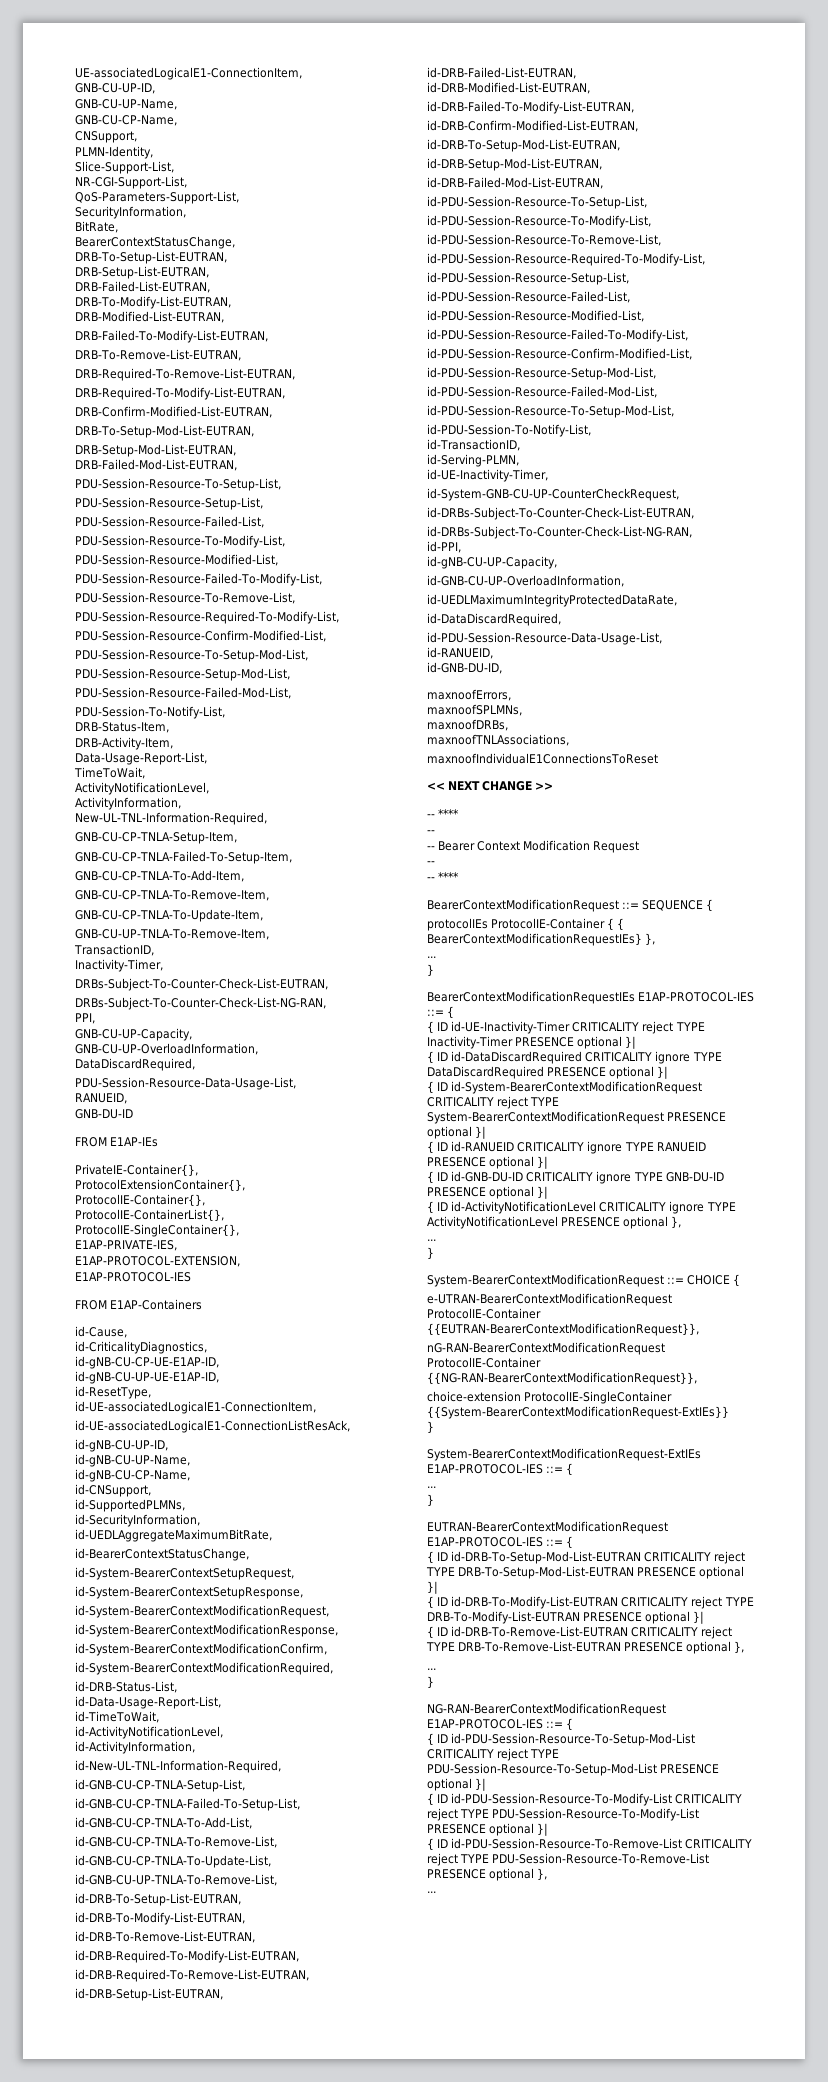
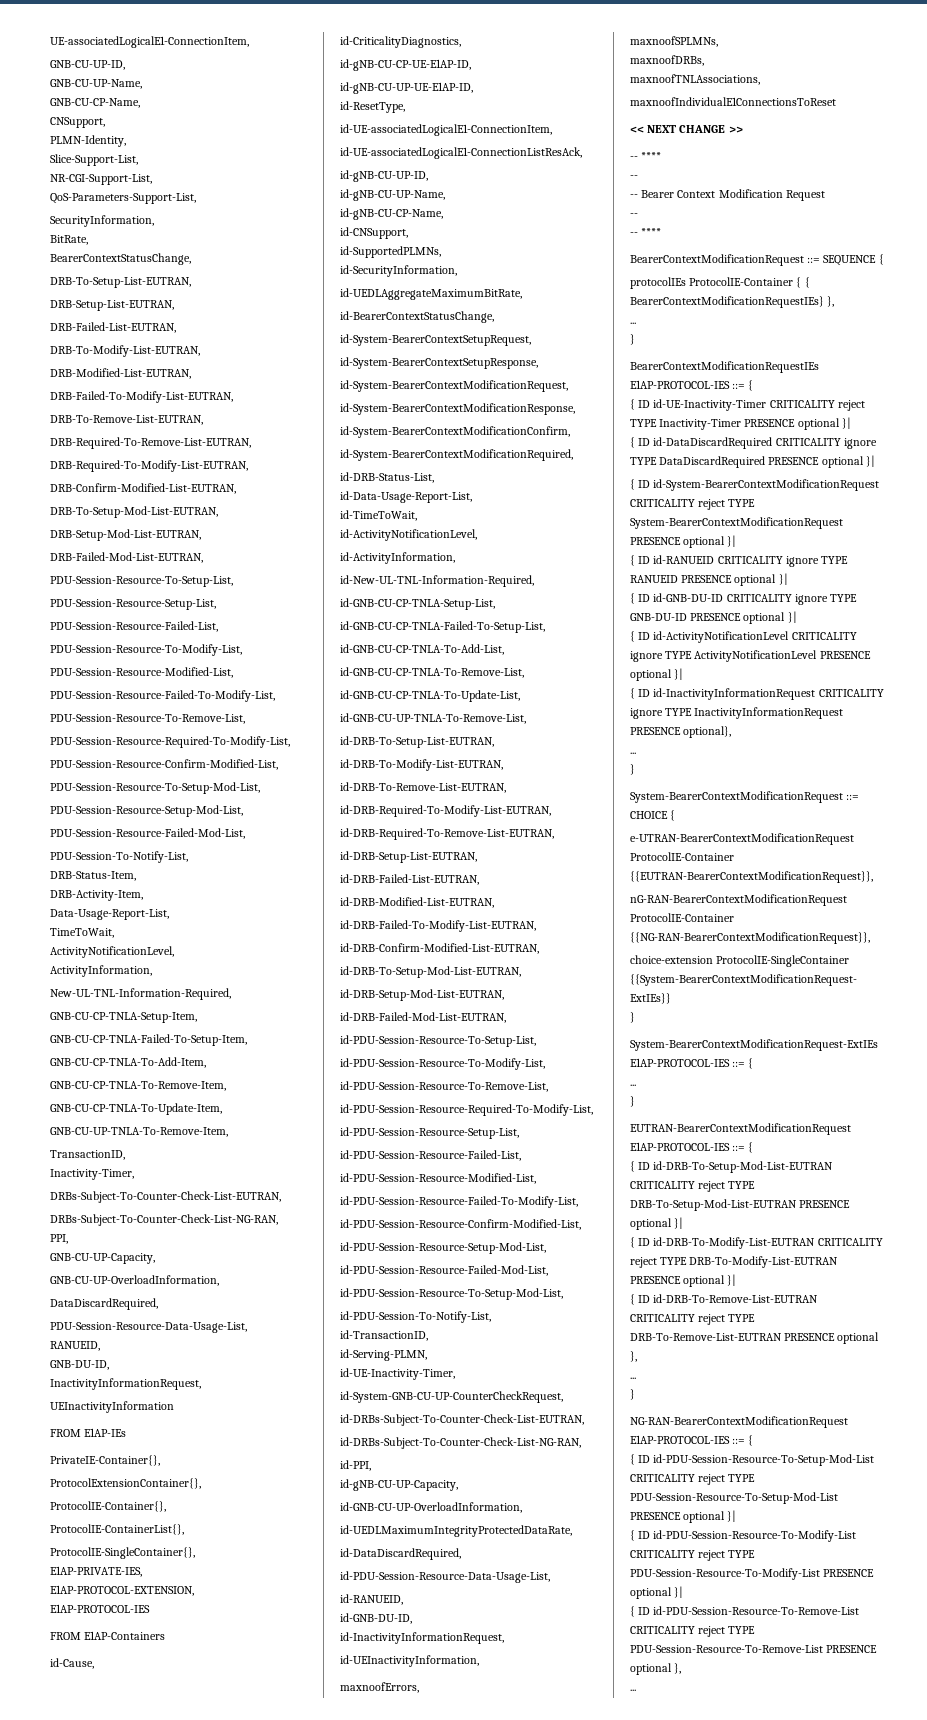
[75,1109,133,1119] GNB-DU-ID -> [50,1360,109,1370] [50,1378,201,1390] [50,1401,174,1413] GNB-DU-ID, // InactivityInformationRequest, // UEInactivityInformation
(502, 668) none -> [340,1632,504,1644] [340,1655,479,1667] // id-InactivityInformationRequest, // id-UEInactivityInformation,
[671,1216,682,1228] }, -> [674,668,684,680] [630,688,884,700] [630,707,844,719] [630,726,732,738] }| // { ID id-InactivityInformationRequest CRITICALITY ignore TYPE InactivityInformationRequest PRESENCE optional},

